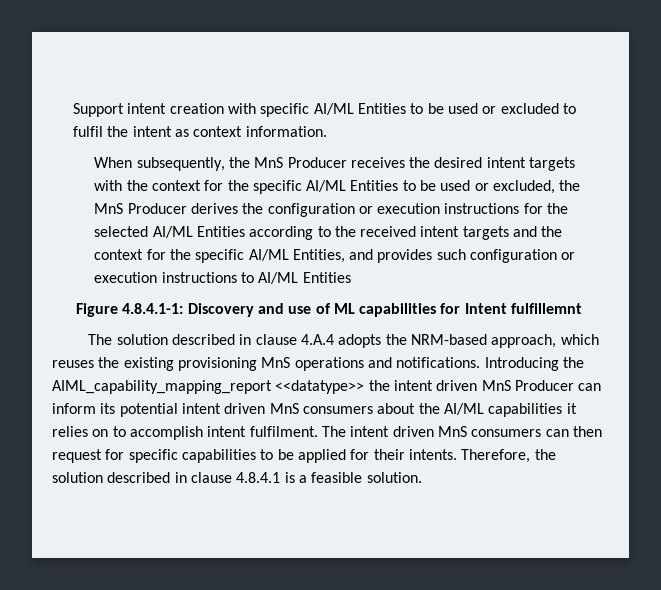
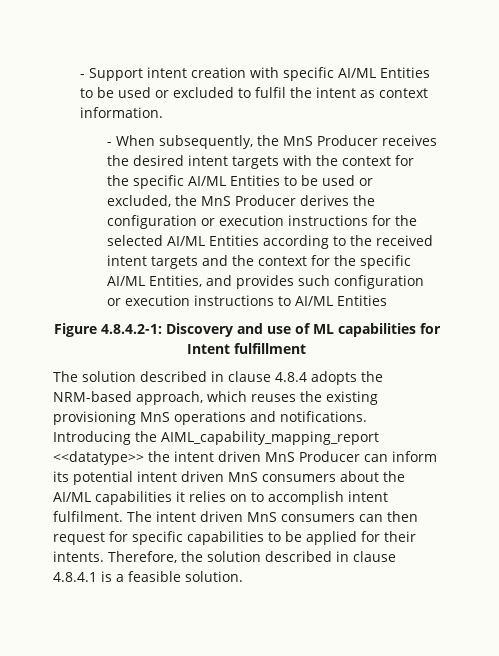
(73, 110) none -> [80,74,86,78] -
(327, 131) none -> [107,142,113,146] -
[122,303,184,314] 4.8.4.1-1: -> [100,324,162,334] 4.8.4.2-1:
[511,303,583,314] fulfillemnt -> [234,343,306,354] fulfillment
[300,334,334,345] 4.A.4 -> [275,372,307,382] 4.8.4

